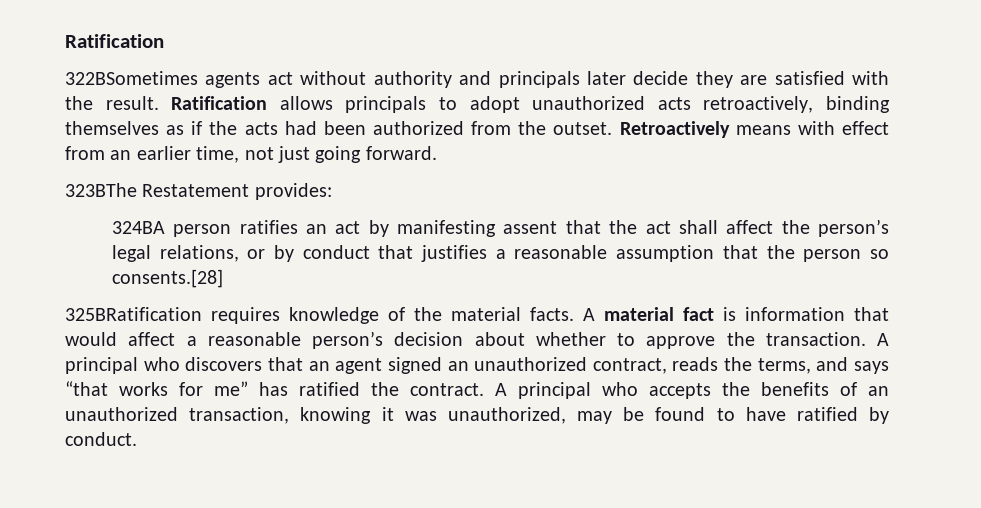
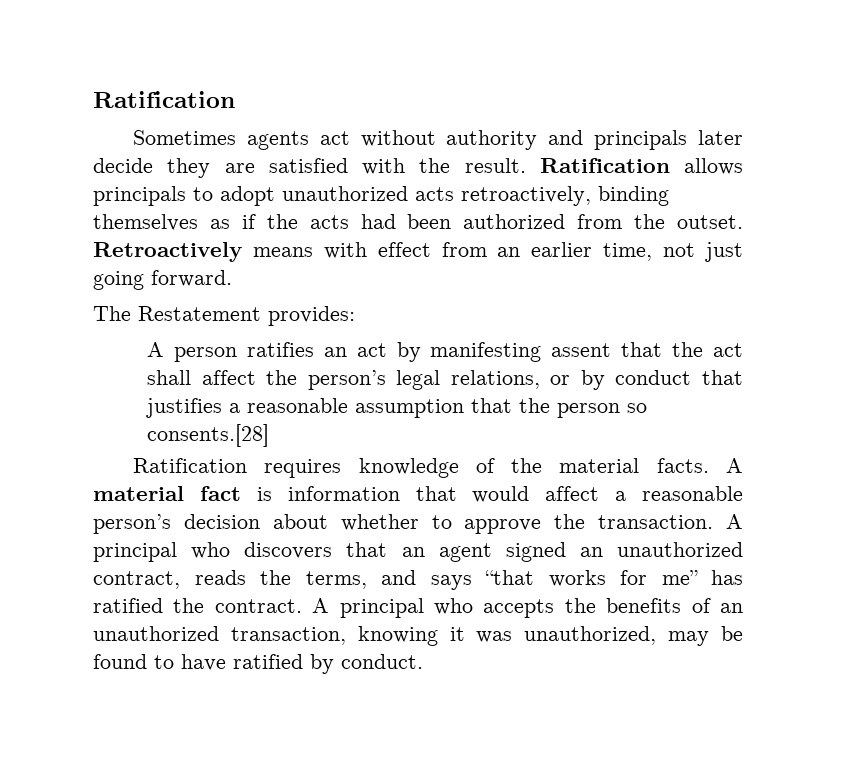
[65,71,198,85] 322BSometimes -> [133,130,237,145] Sometimes
[65,183,137,197] 323BThe -> [93,306,131,321] The
[111,221,165,234] 324BA -> [147,342,165,357] A
[65,307,202,321] 325BRatification -> [133,458,248,473] Ratification

